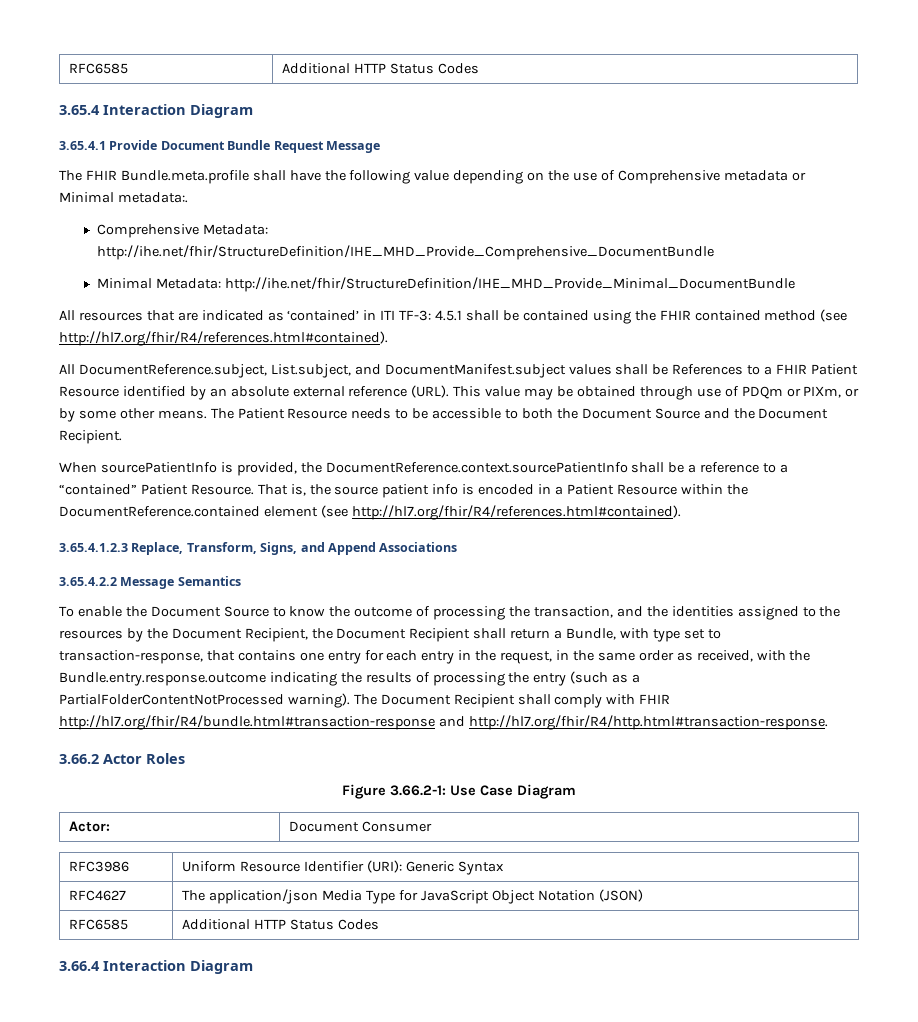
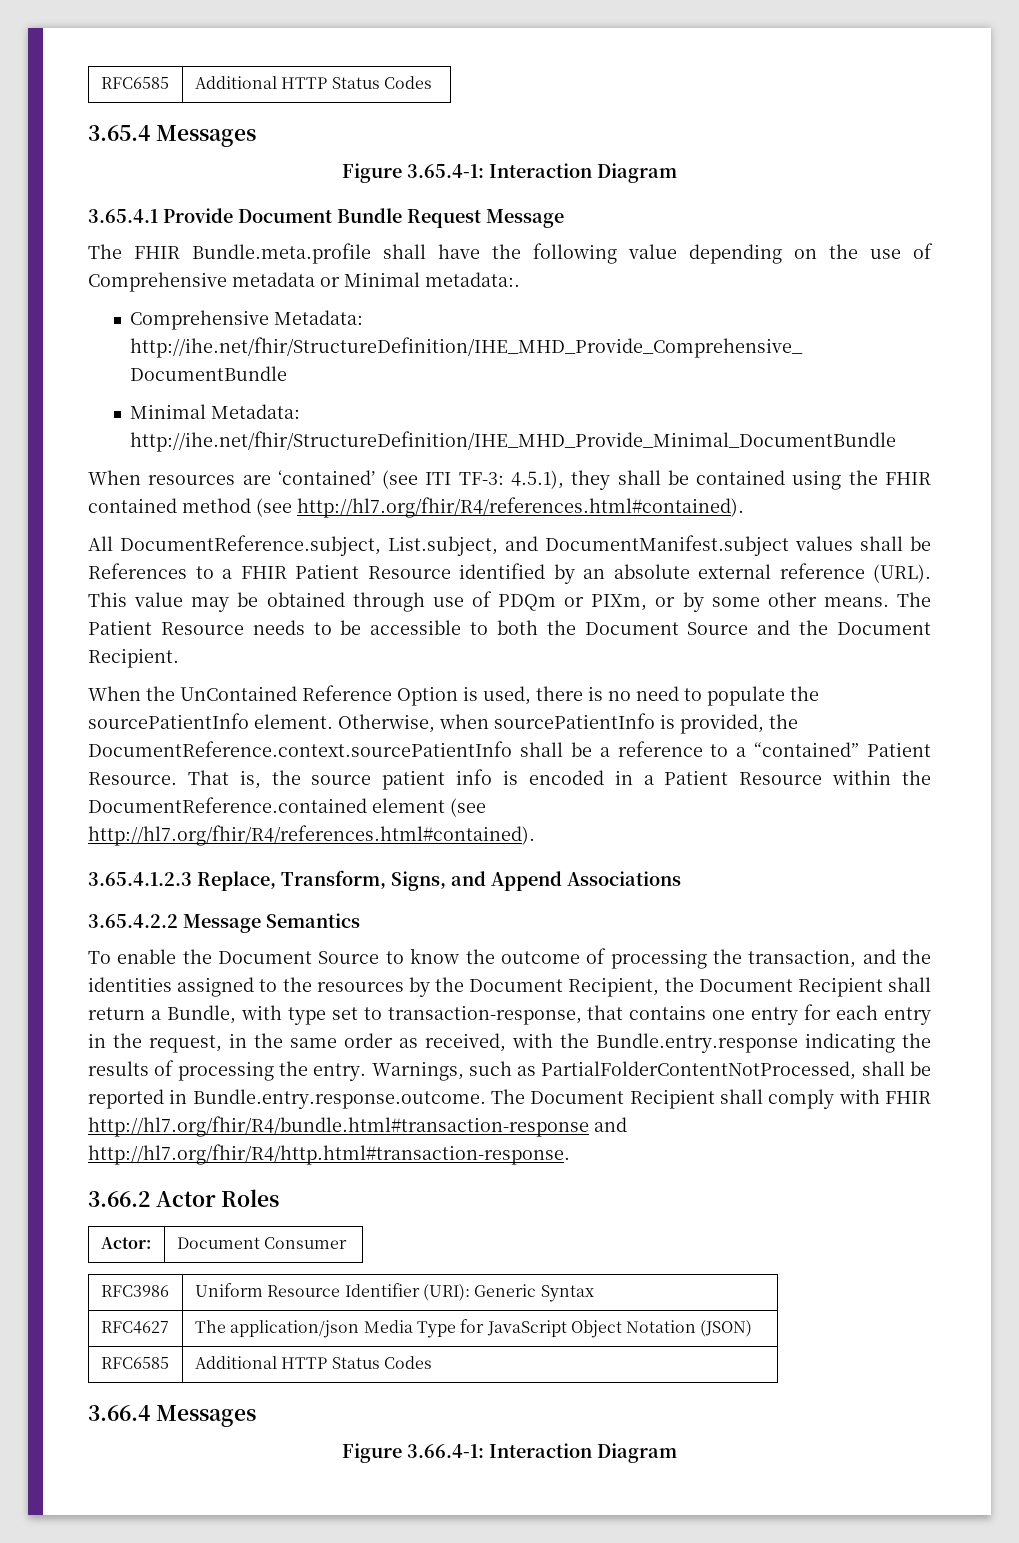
(100, 110) none -> [155,125,256,147] [342,163,484,183] Messages // Figure 3.65.4-1:
[59,310,463,321] All resources that are indicated as ‘contained’ in ITI TF-3: 4.5.1 -> [88,470,611,490] When resources are ‘contained’ (see ITI TF-3: 4.5.1), they
(97, 467) none -> [146,685,819,706] [88,713,489,733] the UnContained Reference Option is used, there is no need to populate the sourcePatientInfo element. Otherwise, when
[59,672,266,686] Bundle.entry.response.outcome -> [596,1033,798,1053] Bundle.entry.response
[533,671,641,686] [59,693,350,708] entry (such as a PartialFolderContentNotProcessed warning). -> [313,1061,931,1081] [88,1089,486,1109] entry. Warnings, such as PartialFolderContentNotProcessed, shall be reported in Bundle.entry.response.outcome.
[342,784,576,799] // Figure 3.66.2-1: Use Case Diagram -> (280, 1198) none
(100, 966) none -> [155,1405,256,1427] [342,1443,484,1463] Messages // Figure 3.66.4-1:

